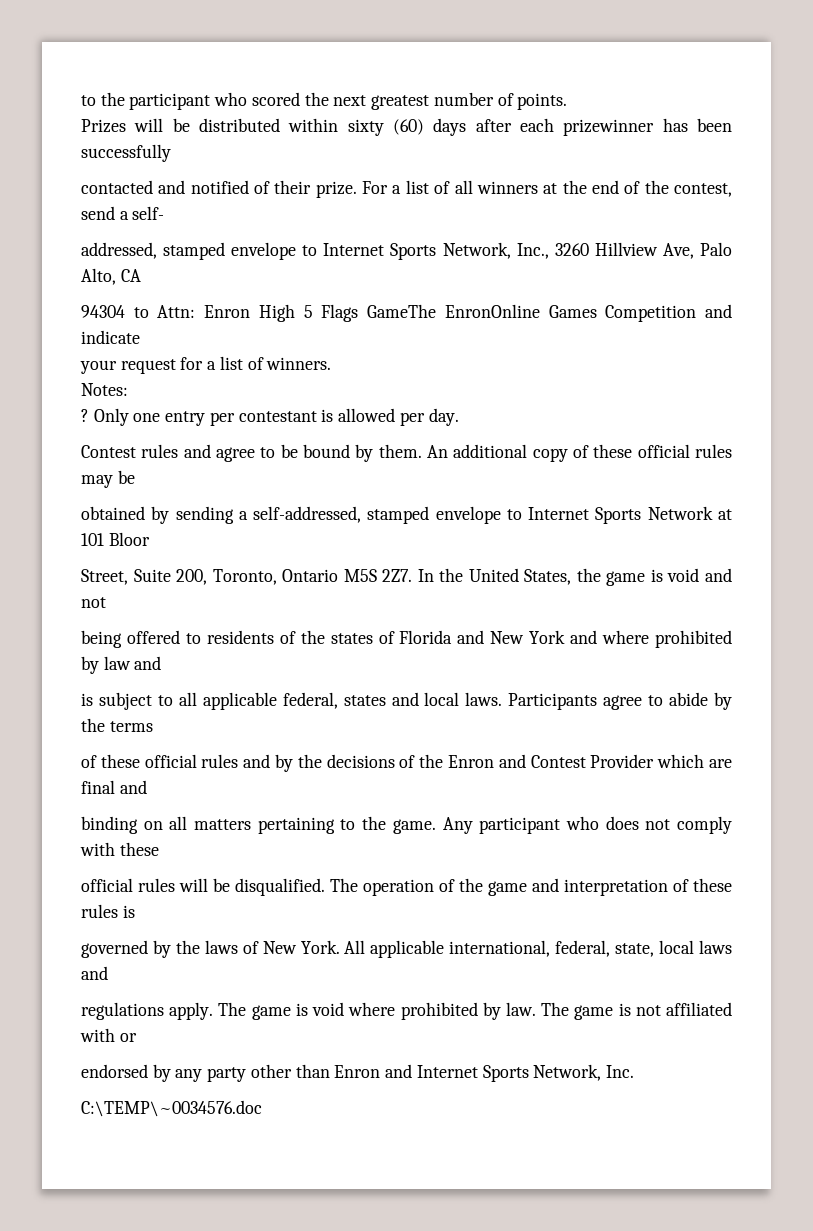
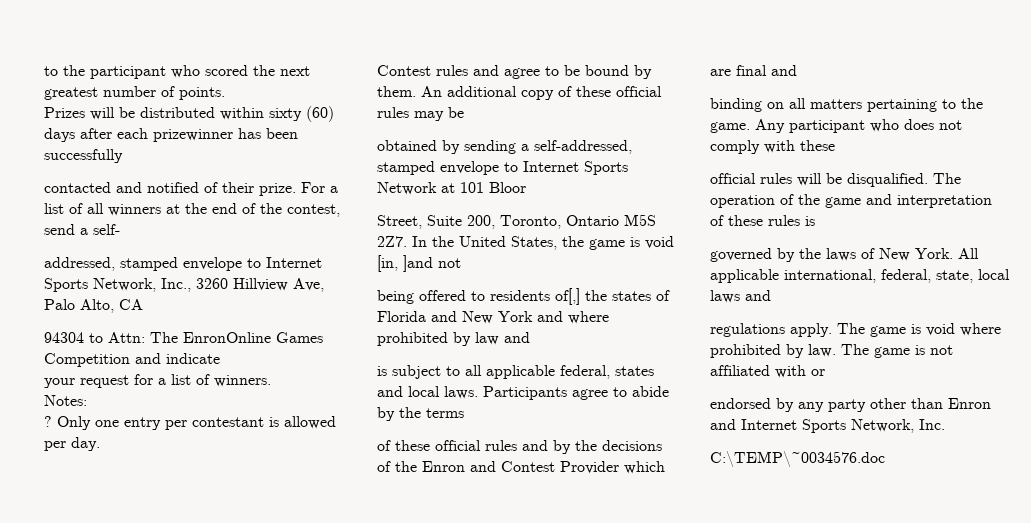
[204,304,437,322] Enron High 5 Flags GameThe -> [150,332,178,343] The
[705,568,732,582] and -> [377,255,433,272] [in, ]and
[279,631,296,644] of -> [555,288,580,305] of[,]

